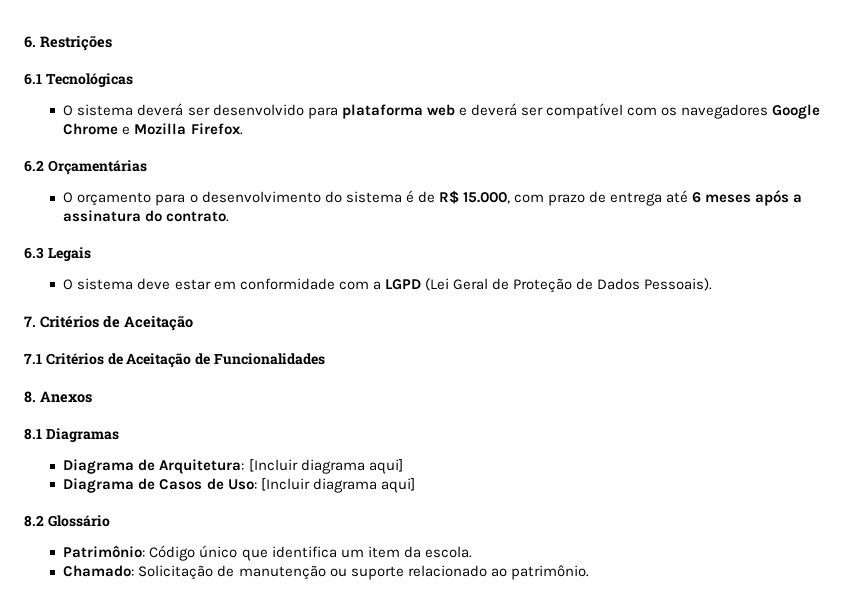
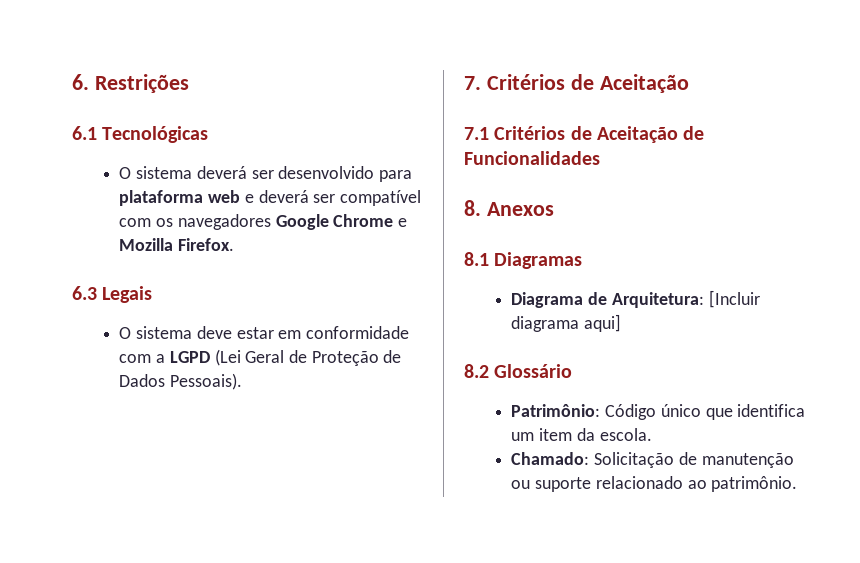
[24,160,147,175] [63,190,803,206] [63,210,230,222] // 6.2 Orçamentárias // O orçamento para o desenvolvimento do sistema é de R$ 15.000, com prazo de entrega até 6 meses após a assinatura do contrato. -> (235, 244) none
[63,478,415,493] // Diagrama de Casos de Uso: [Incluir diagrama aqui] -> (622, 323) none

